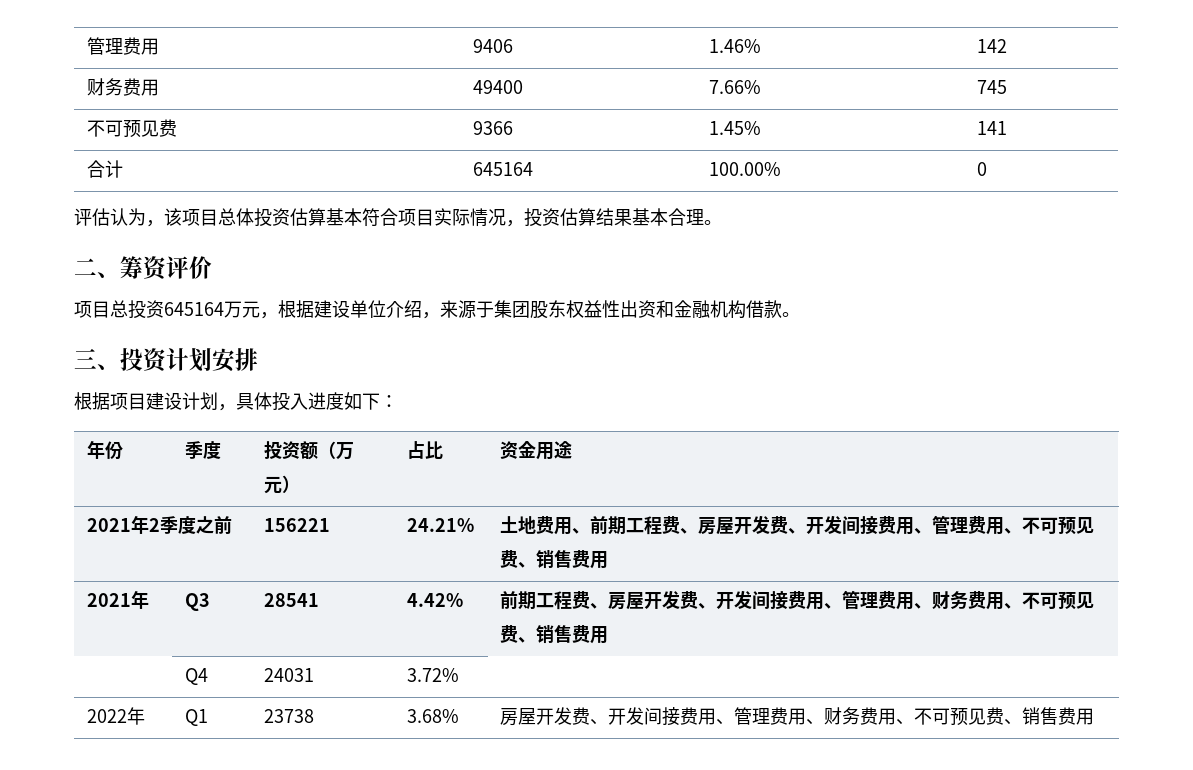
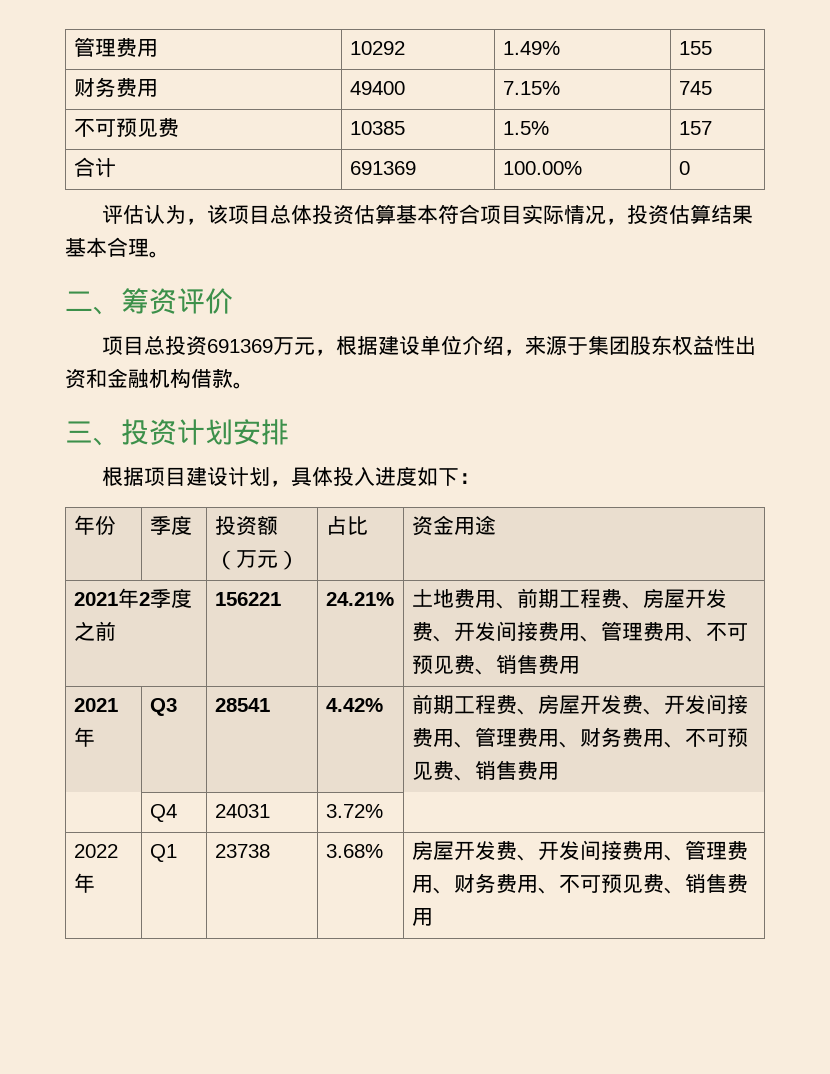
[472,39,513,53] [708,39,761,53] [976,39,1007,53] 9406 | 1.46% | 142 -> [349,41,405,55] [502,41,560,55] [678,41,712,55] 10292 | 1.49% | 155
[708,80,761,94] 7.66% -> [502,81,560,95] 7.15%
[472,121,513,135] [708,121,761,135] [976,121,1007,135] 9366 | 1.45% | 141 -> [349,121,405,135] [502,121,549,135] [678,121,712,135] 10385 | 1.5% | 157
[472,162,533,176] 645164 -> [349,161,416,175] 691369
[164,302,224,316] 645164 -> [206,339,273,353] 691369

